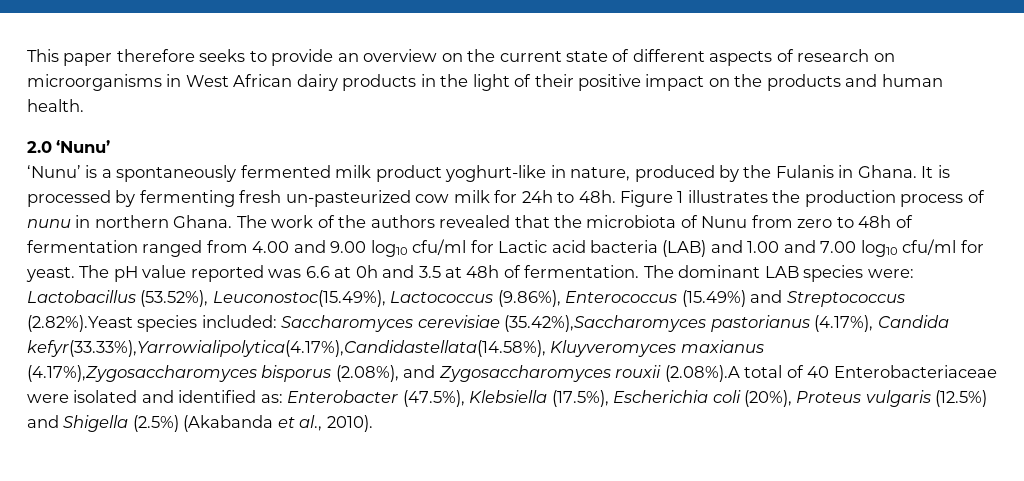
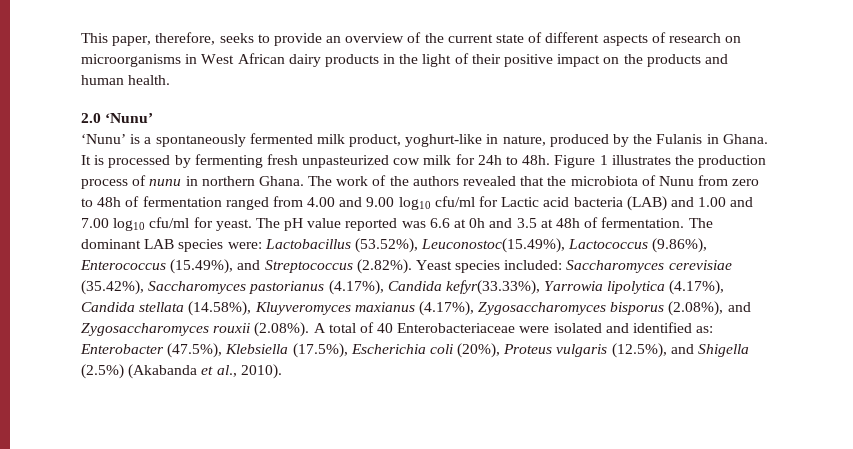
[63,49,195,66] paper therefore -> [112,32,216,46] paper, therefore,
[441,53,463,62] on -> [407,32,422,43] of
[375,165,442,182] product -> [349,134,402,147] product,
[285,190,411,207] un-pasteurized -> [302,155,390,168] unpasteurized
[681,290,746,307] (15.49%) -> [170,259,234,274] (15.49%),
[27,315,133,332] (2.82%).Yeast -> [356,259,452,274] (2.82%). Yeast
[504,315,707,332] (35.42%),Saccharomyces -> [81,280,247,295] (35.42%), Saccharomyces
[27,340,764,357] [27,365,257,382] kefyr(33.33%),Yarrowialipolytica(4.17%),Candidastellata(14.58%), Kluyveromyces maxianus (4.17%),Zygosaccharomyces -> [445,280,725,295] [81,301,607,316] kefyr(33.33%), Yarrowia lipolytica (4.17%), Candida stellata (14.58%), Kluyveromyces maxianus (4.17%), Zygosaccharomyces
[664,365,740,382] (2.08%).A -> [254,322,326,337] (2.08%). A
[935,390,988,407] (12.5%) -> [611,343,667,358] (12.5%),

